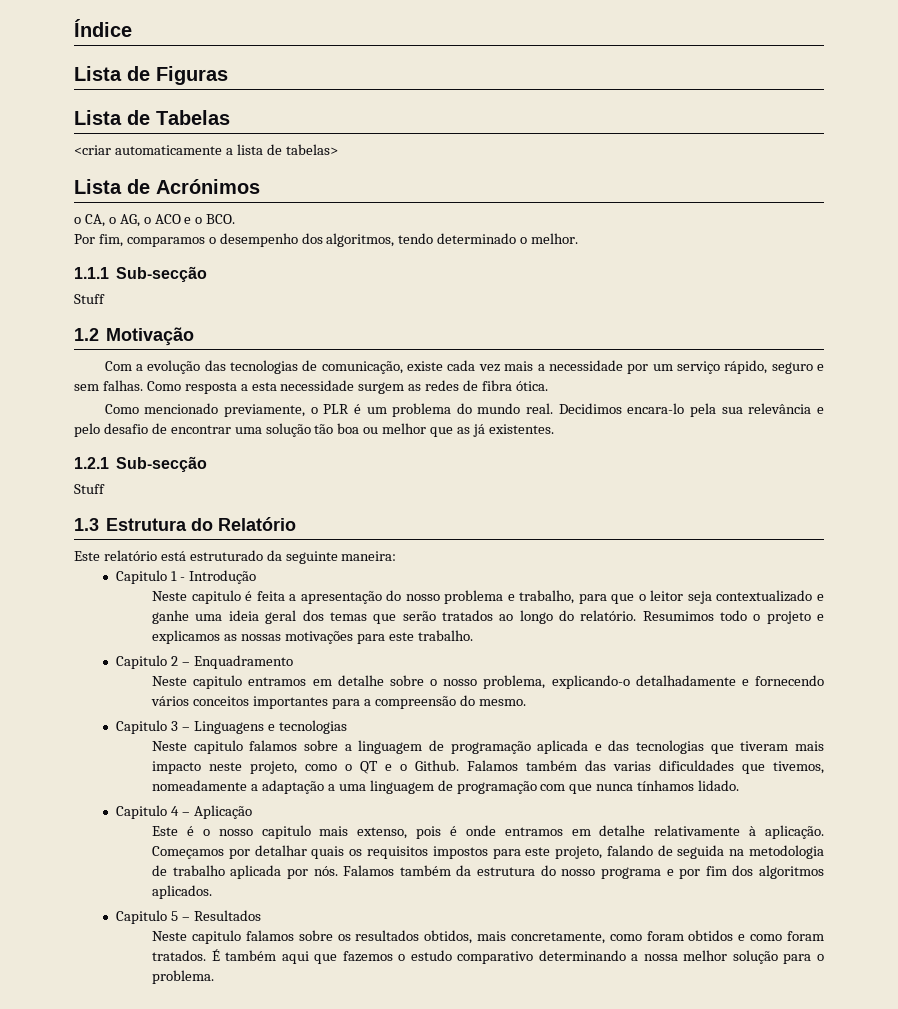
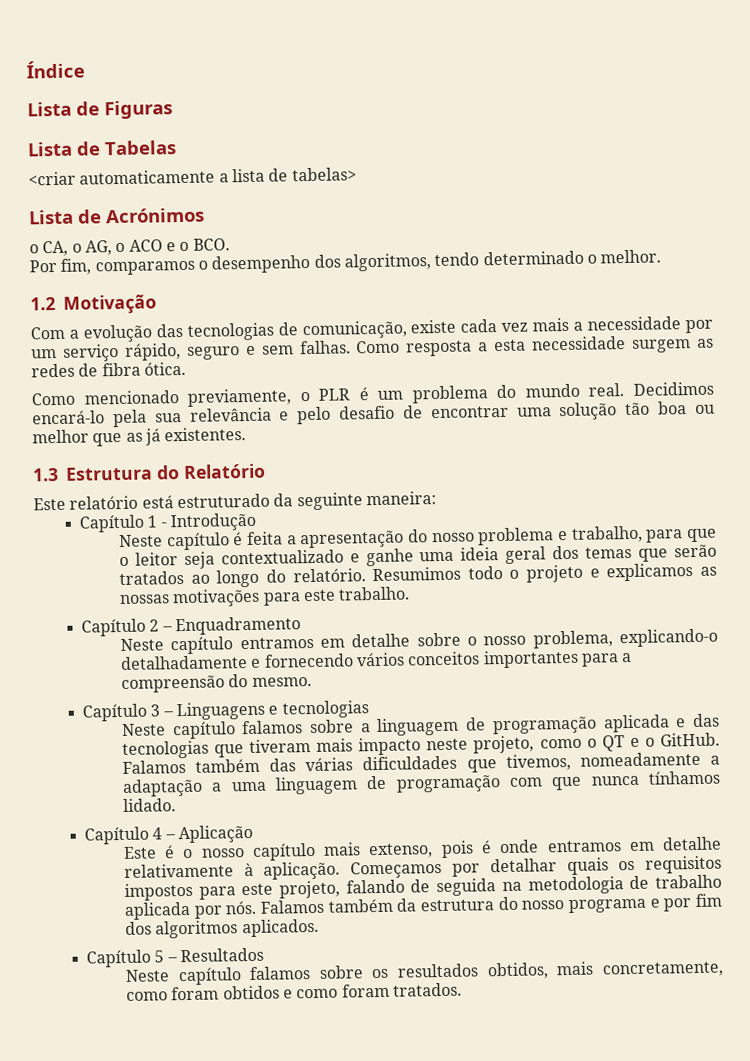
[74,266,208,282] [74,294,105,304] // 1.1.1 Sub-secção // Stuff -> (662, 256) none
[627,403,685,414] encara-lo -> [32,410,105,425] encará-lo
[74,456,208,472] [74,484,105,494] // 1.2.1 Sub-secção // Stuff -> (247, 434) none
[115,570,167,584] Capitulo -> [78,514,144,533] Capítulo
[191,590,241,604] capitulo -> [166,532,230,551] capítulo
[115,655,167,669] Capitulo -> [80,618,146,637] Capítulo
[193,675,243,689] capitulo -> [170,636,234,655] capítulo
[115,720,167,734] Capitulo -> [81,703,147,722] Capítulo
[193,740,243,754] capitulo -> [171,721,236,740] capítulo
[415,760,460,771] Github. -> [660,732,721,747] GitHub.
[613,761,652,771] varias -> [305,757,354,772] várias
[115,805,167,819] Capitulo -> [83,826,149,845] Capítulo
[261,825,311,839] capitulo -> [251,842,316,861] capítulo
[115,910,167,924] Capitulo -> [85,949,151,968] Capítulo
[191,930,241,944] capitulo -> [177,967,242,986] capítulo
[211,949,825,964] [152,970,215,984] É também aqui que fazemos o estudo comparativo determinando a nossa melhor solução para o problema. -> (462, 989) none

